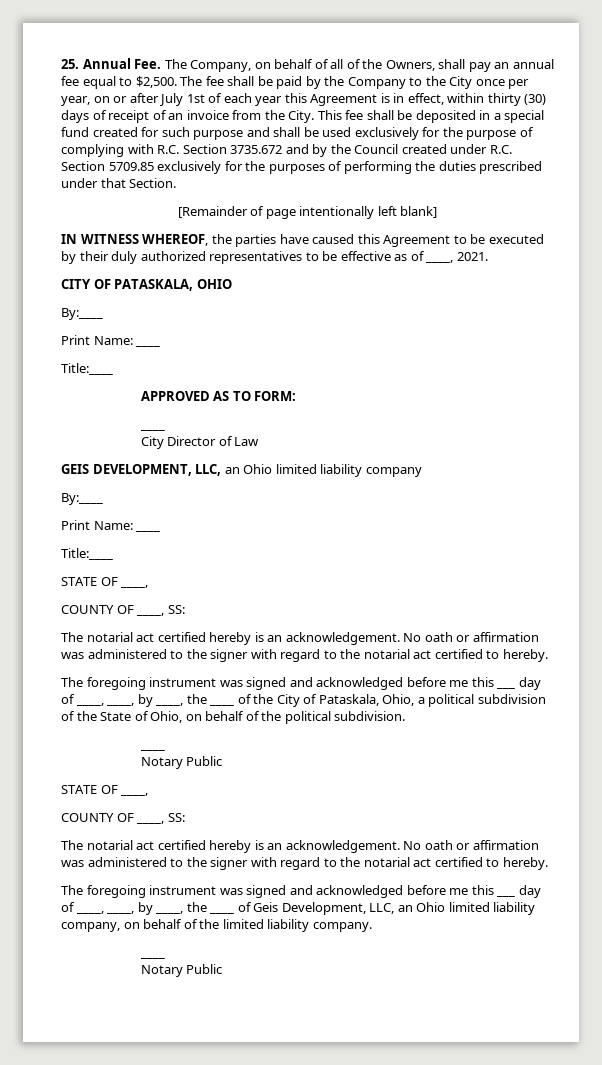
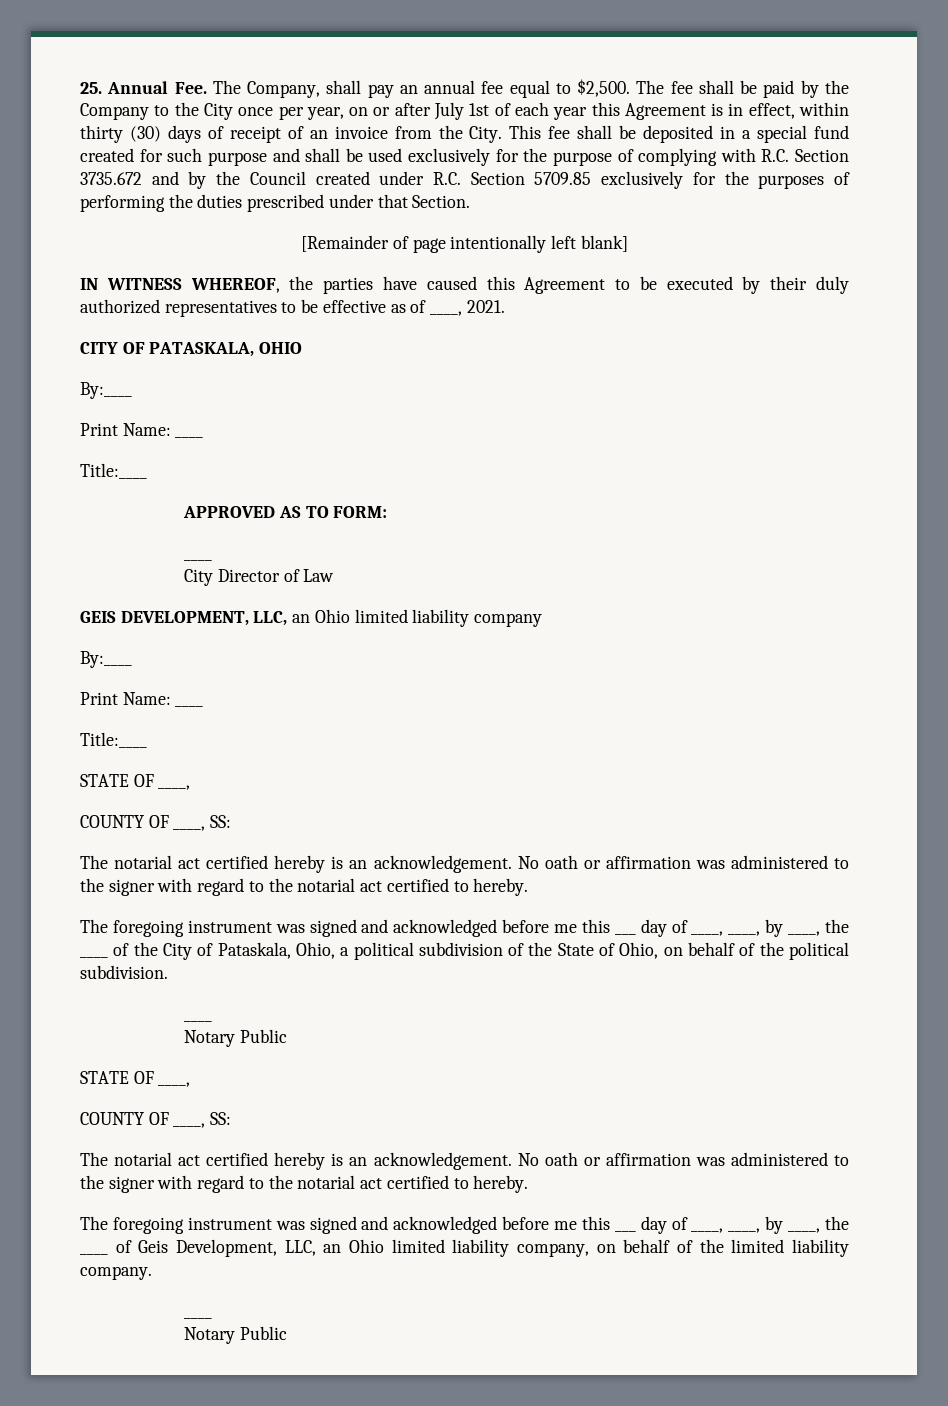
[254,59,435,71] on behalf of all of the Owners, -> (321, 89) none

